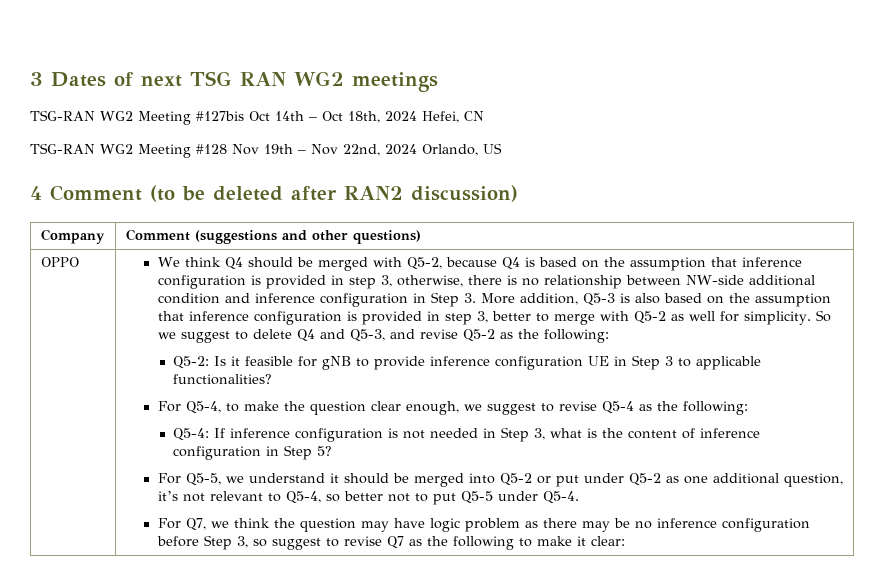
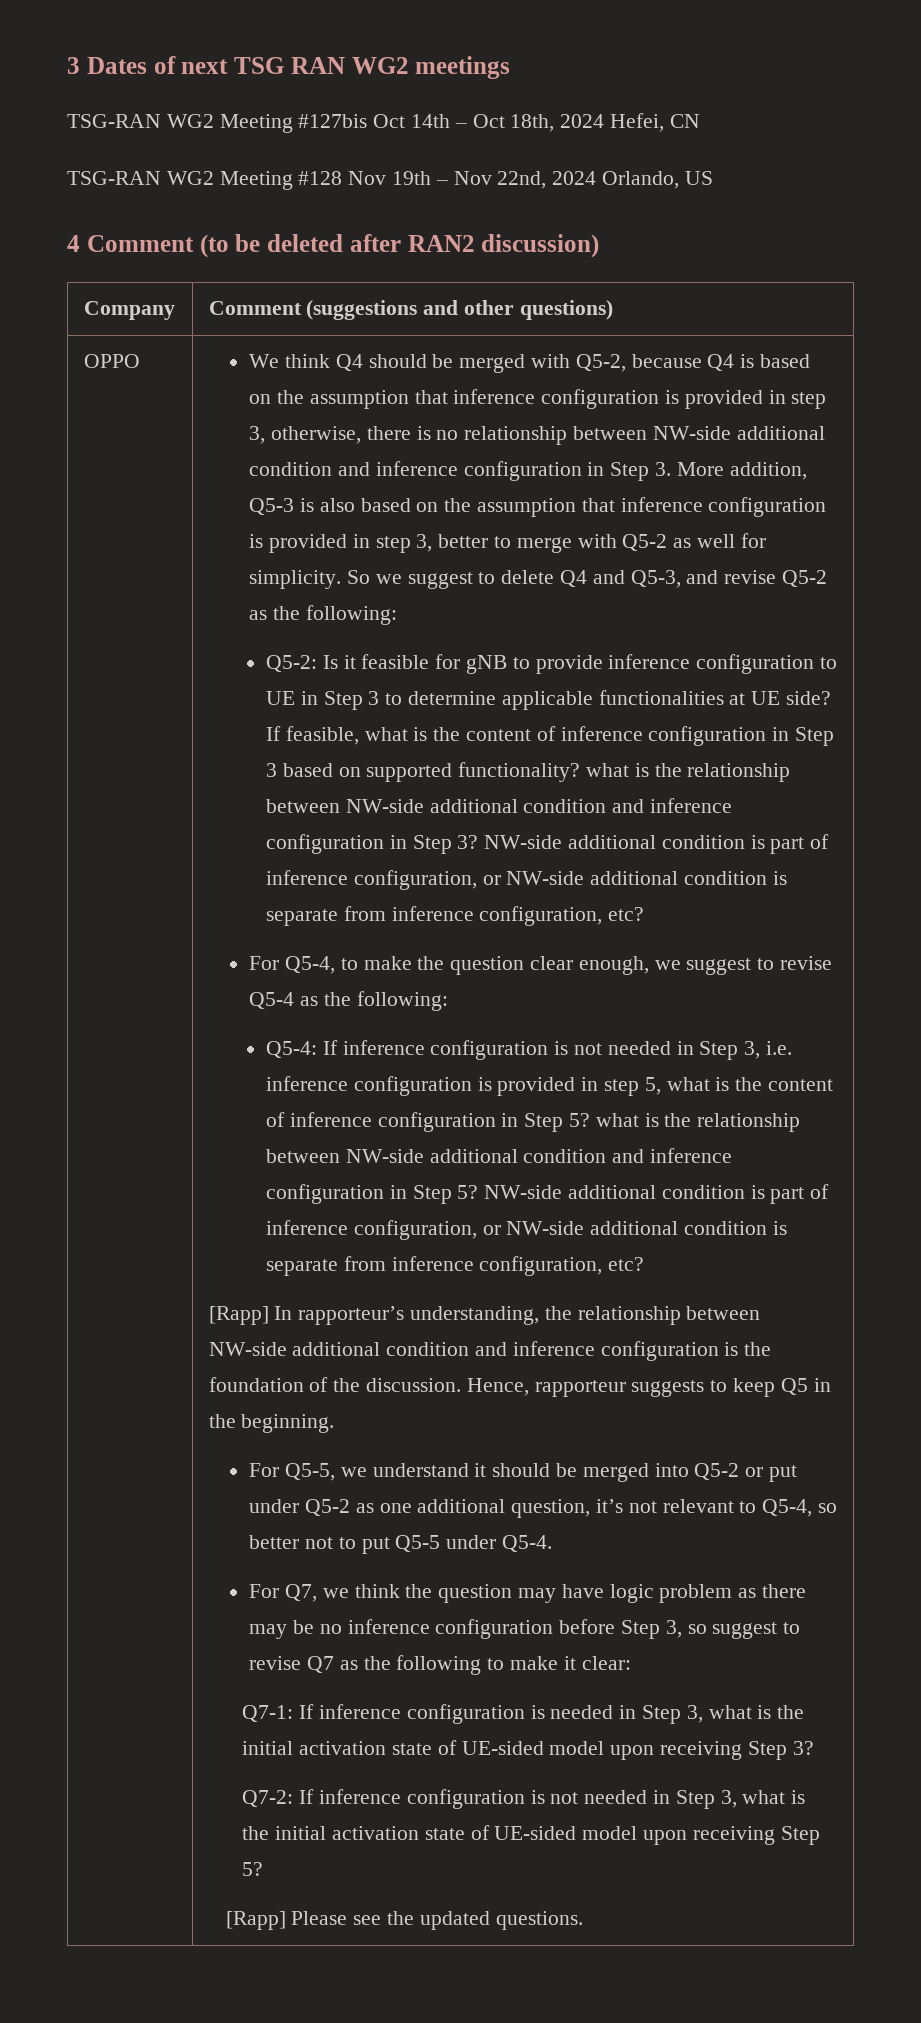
(584, 363) none -> [820,657,838,669] to
[696,356,762,370] [173,374,273,385] applicable functionalities? -> [408,690,832,710] [266,726,835,746] [266,762,791,782] [266,798,733,813] [266,834,830,854] [266,870,787,890] [266,906,645,926] determine applicable functionalities at UE side? If feasible, what is the content of inference configuration in Step 3 based on supported functionality? what is the relationship between NW-side additional condition and inference configuration in Step 3? NW-side additional condition is part of inference configuration, or NW-side additional condition is separate from inference configuration, etc?
(546, 434) none -> [766,1041,793,1055] [266,1076,661,1096] i.e. inference configuration is provided in step 5,
(333, 451) none -> [595,1113,801,1132] [266,1148,733,1163] [266,1184,830,1204] [266,1220,787,1240] [266,1256,645,1276] [208,1306,761,1325] [208,1341,772,1361] [208,1377,831,1397] [208,1414,335,1433] what is the relationship between NW-side additional condition and inference configuration in Step 5? NW-side additional condition is part of inference configuration, or NW-side additional condition is separate from inference configuration, etc? // [Rapp] In rapporteur’s understanding, the relationship between NW-side additional condition and inference configuration is the foundation of the discussion. Hence, rapporteur suggests to keep Q5 in the beginning.
(625, 541) none -> [242,1704,805,1724] [242,1740,814,1760] [242,1789,806,1809] [242,1825,820,1845] [242,1862,264,1876] [225,1911,583,1930] // Q7-1: If inference configuration is needed in Step 3, what is the initial activation state of UE-sided model upon receiving Step 3? // Q7-2: If inference configuration is not needed in Step 3, what is the initial activation state of UE-sided model upon receiving Step 5? // [Rapp] Please see the updated questions.

